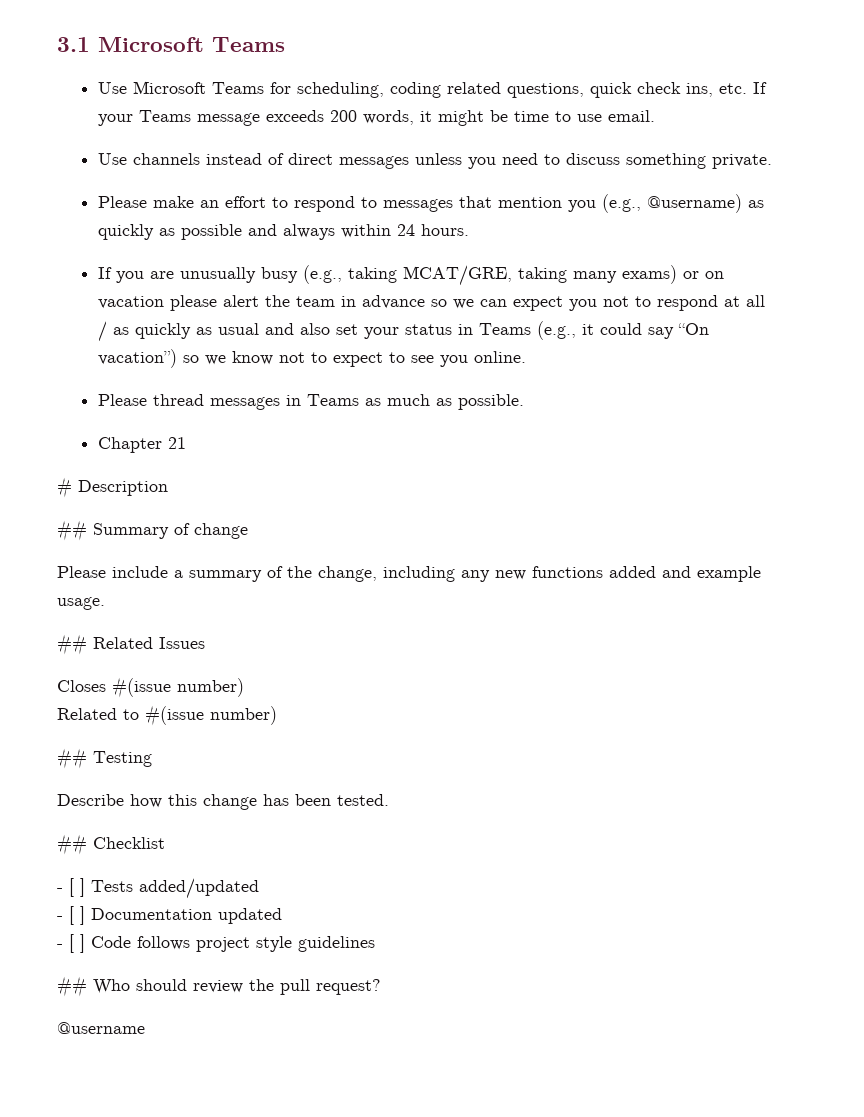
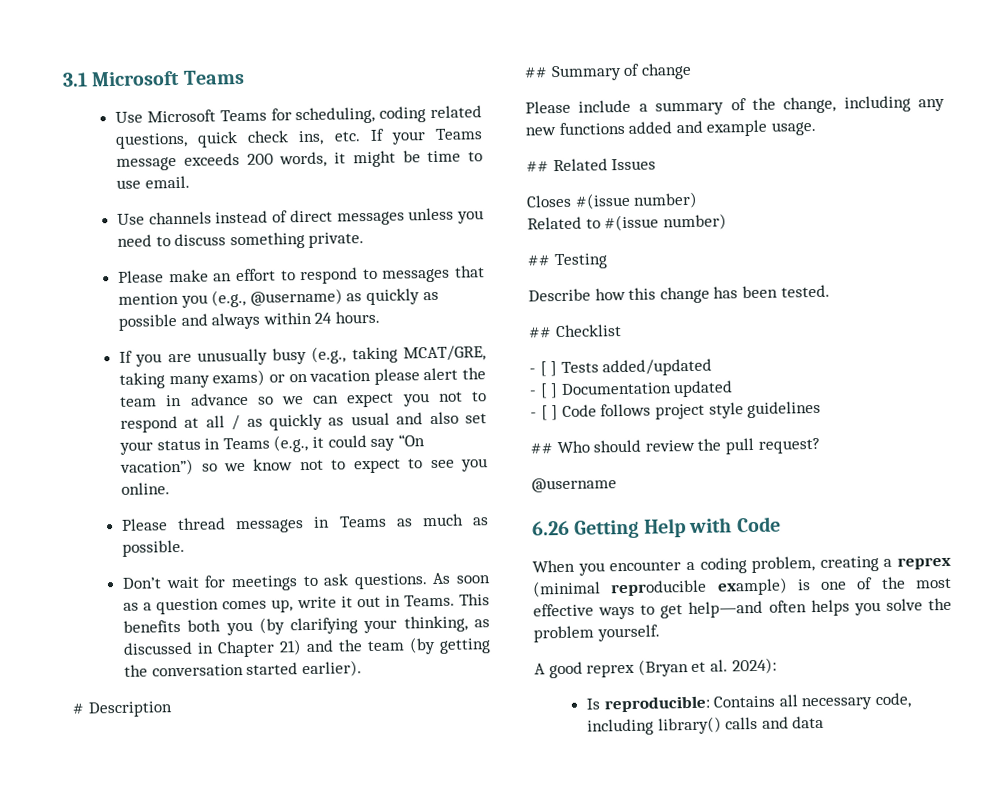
[98,437,187,453] Chapter 21 -> [122,572,490,592] [123,593,490,615] [123,615,490,636] [123,636,491,658] [124,660,362,678] Don’t wait for meetings to ask questions. As soon as a question comes up, write it out in Teams. This benefits both you (by clarifying your thinking, as discussed in Chapter 21) and the team (by getting the conversation started earlier).
(145, 1028) none -> [532,516,781,539] [532,556,951,576] [532,576,952,598] [533,597,952,620] [533,624,660,643] [534,657,777,679] [586,692,912,713] [587,715,825,736] // 6.26 Getting Help with Code // When you encounter a coding problem, creating a reprex (minimal reproducible example) is one of the most effective ways to get help—and often helps you solve the problem yourself. // A good reprex (Bryan et al. 2024): // Is reproducible: Contains all necessary code, including library() calls and data

